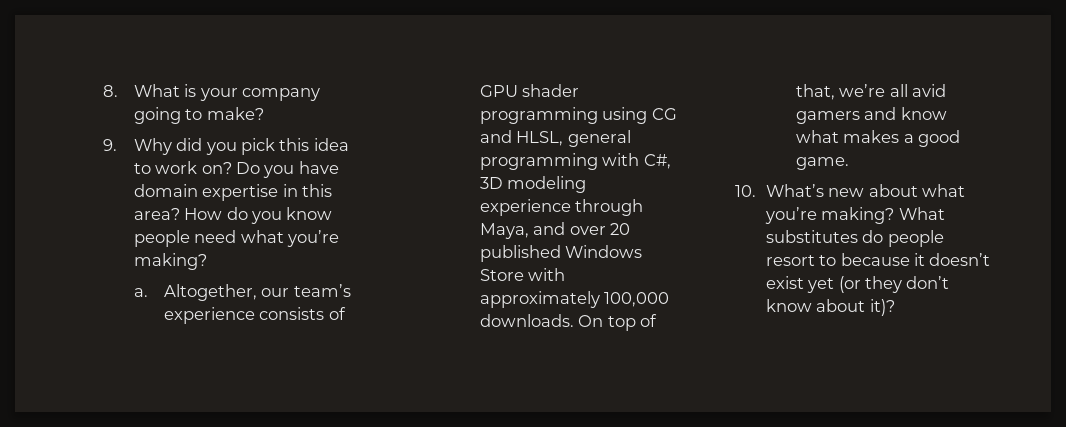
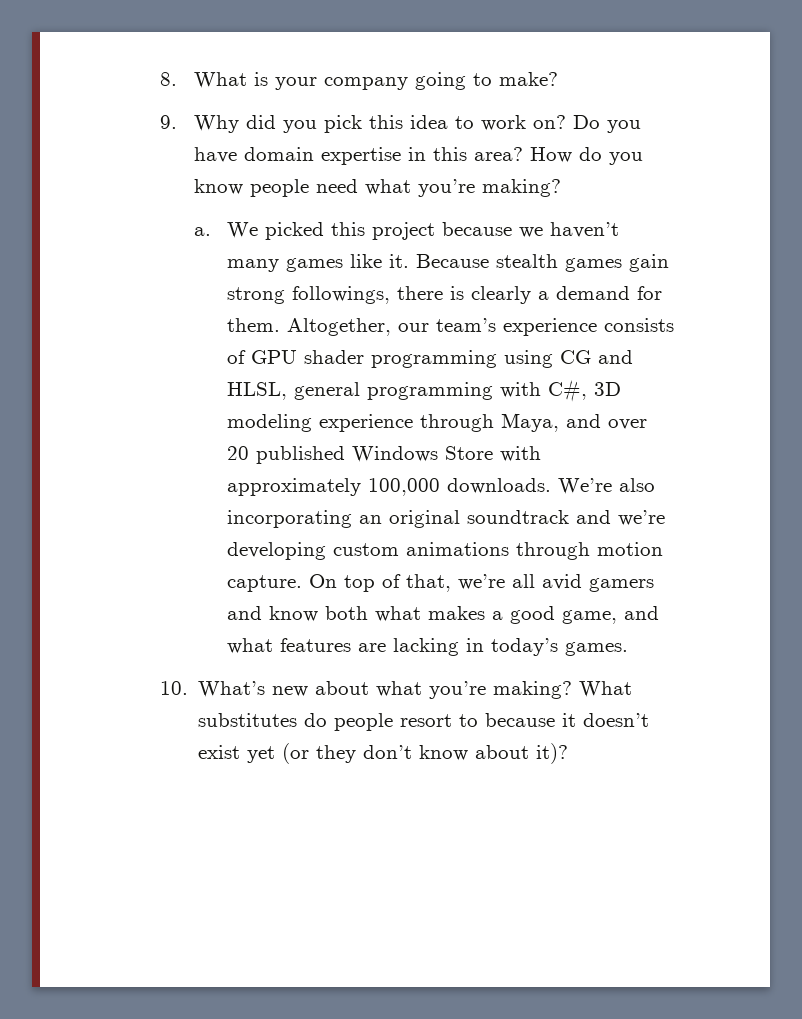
(148, 292) none -> [227,222,620,240] [227,254,670,272] [227,286,663,304] [227,318,281,332] We picked this project because we haven’t many games like it. Because stealth games gain strong followings, there is clearly a demand for them.
(574, 320) none -> [558,478,656,494] [227,510,666,528] [227,542,664,560] [227,575,303,592] We’re also incorporating an original soundtrack and we’re developing custom animations through motion capture.
(947, 113) none -> [325,606,369,620] both
[795,157,849,170] game. -> [562,606,660,624] [227,638,629,656] game, and what features are lacking in today’s games.

